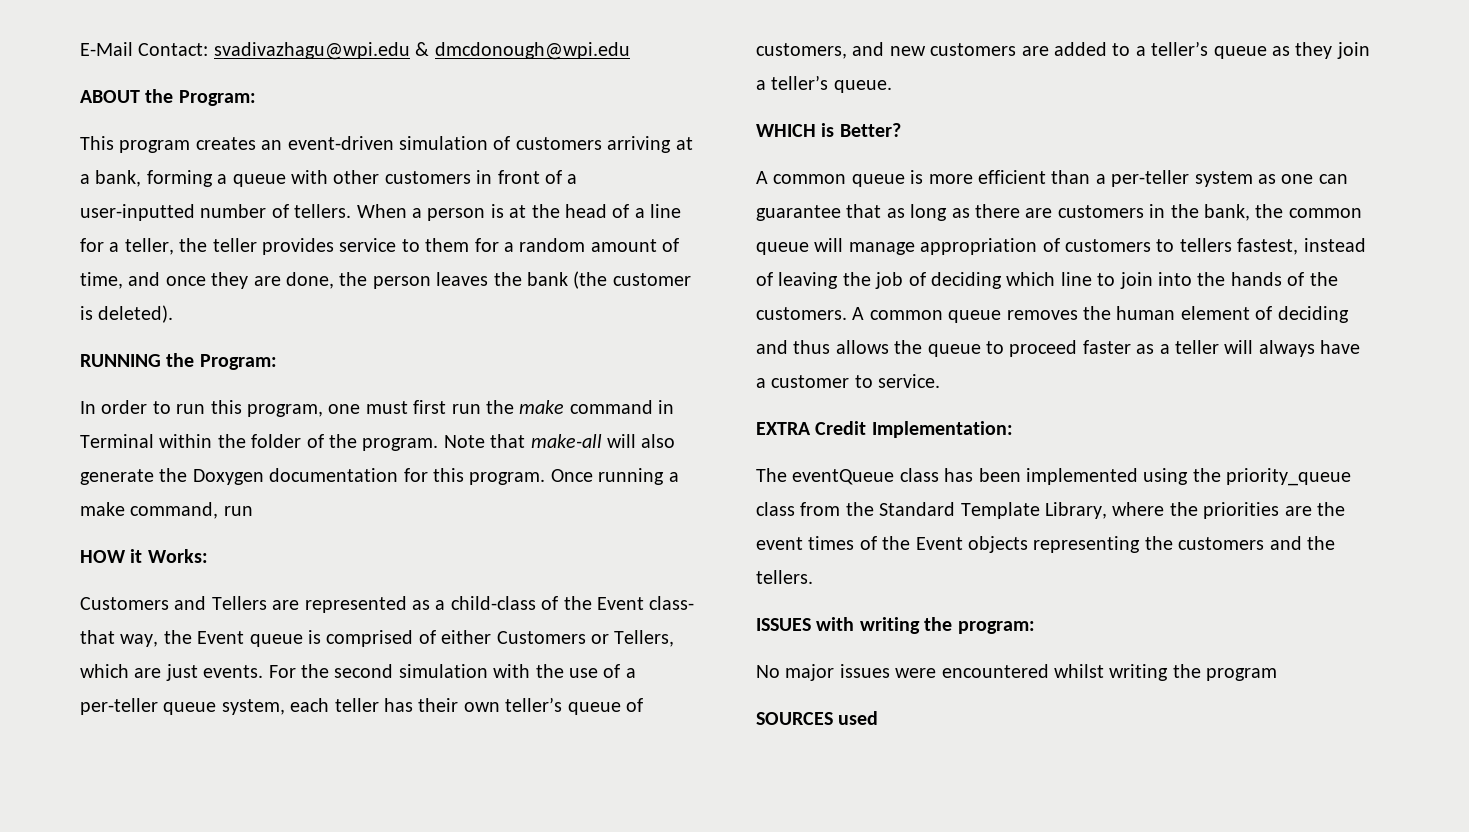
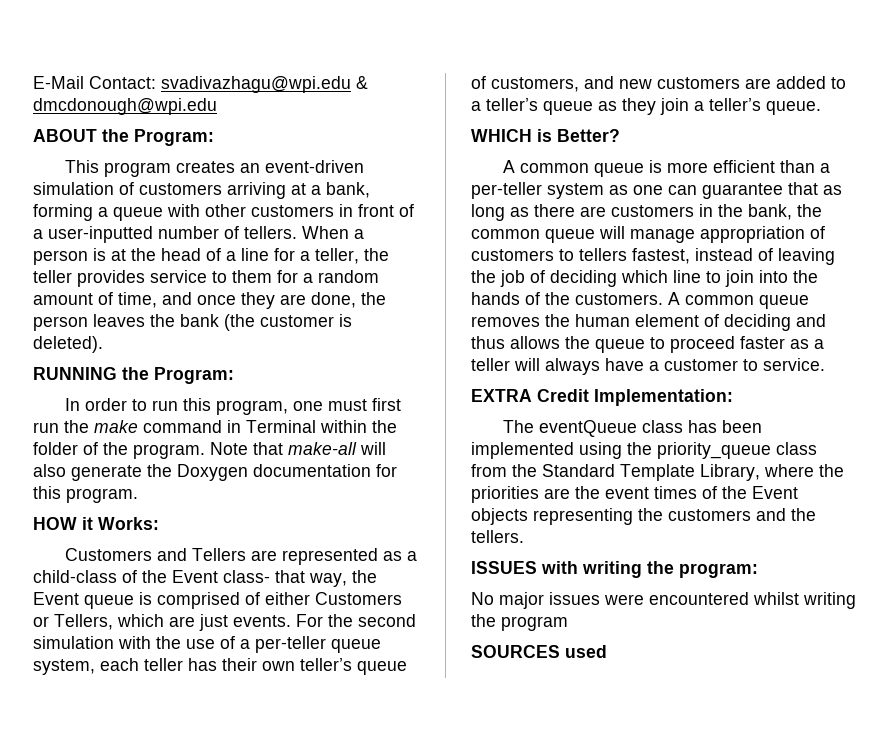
[550,468,679,485] [80,502,253,519] Once running a make command, run -> (138, 495) none

